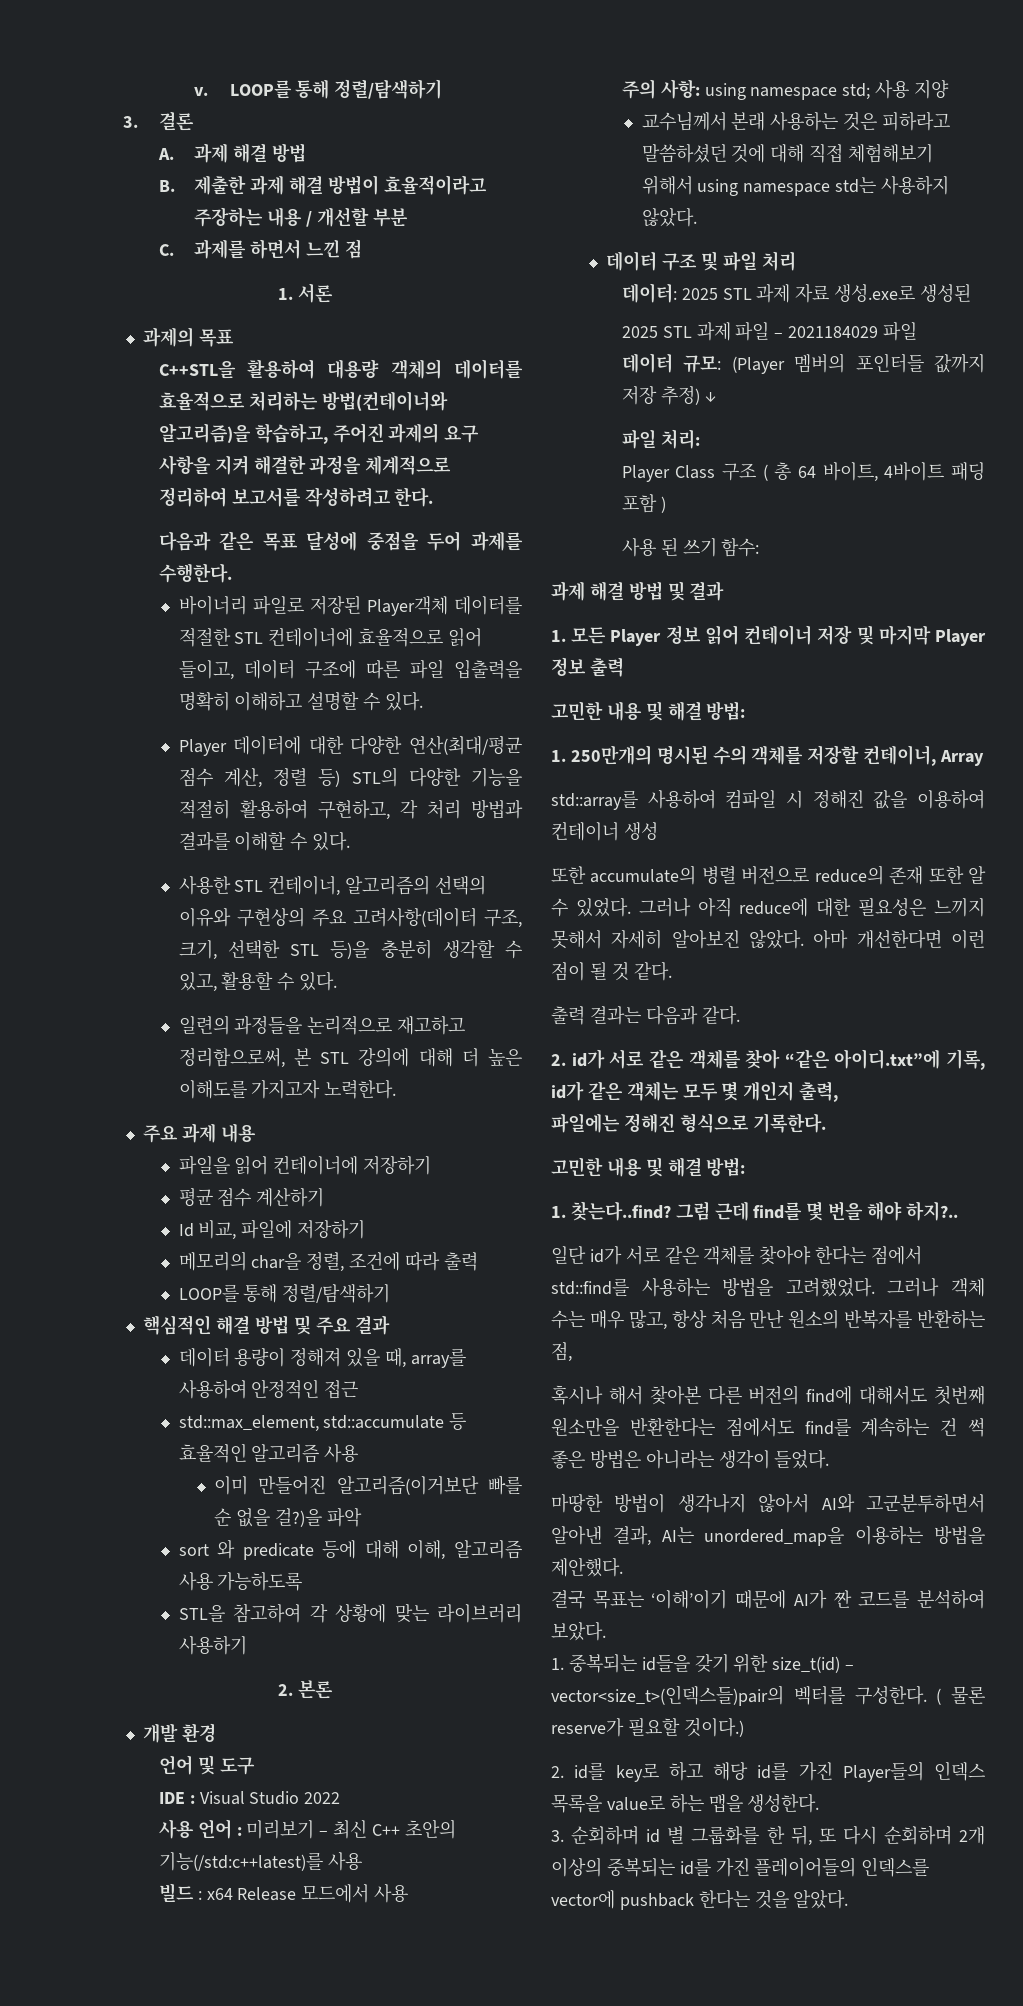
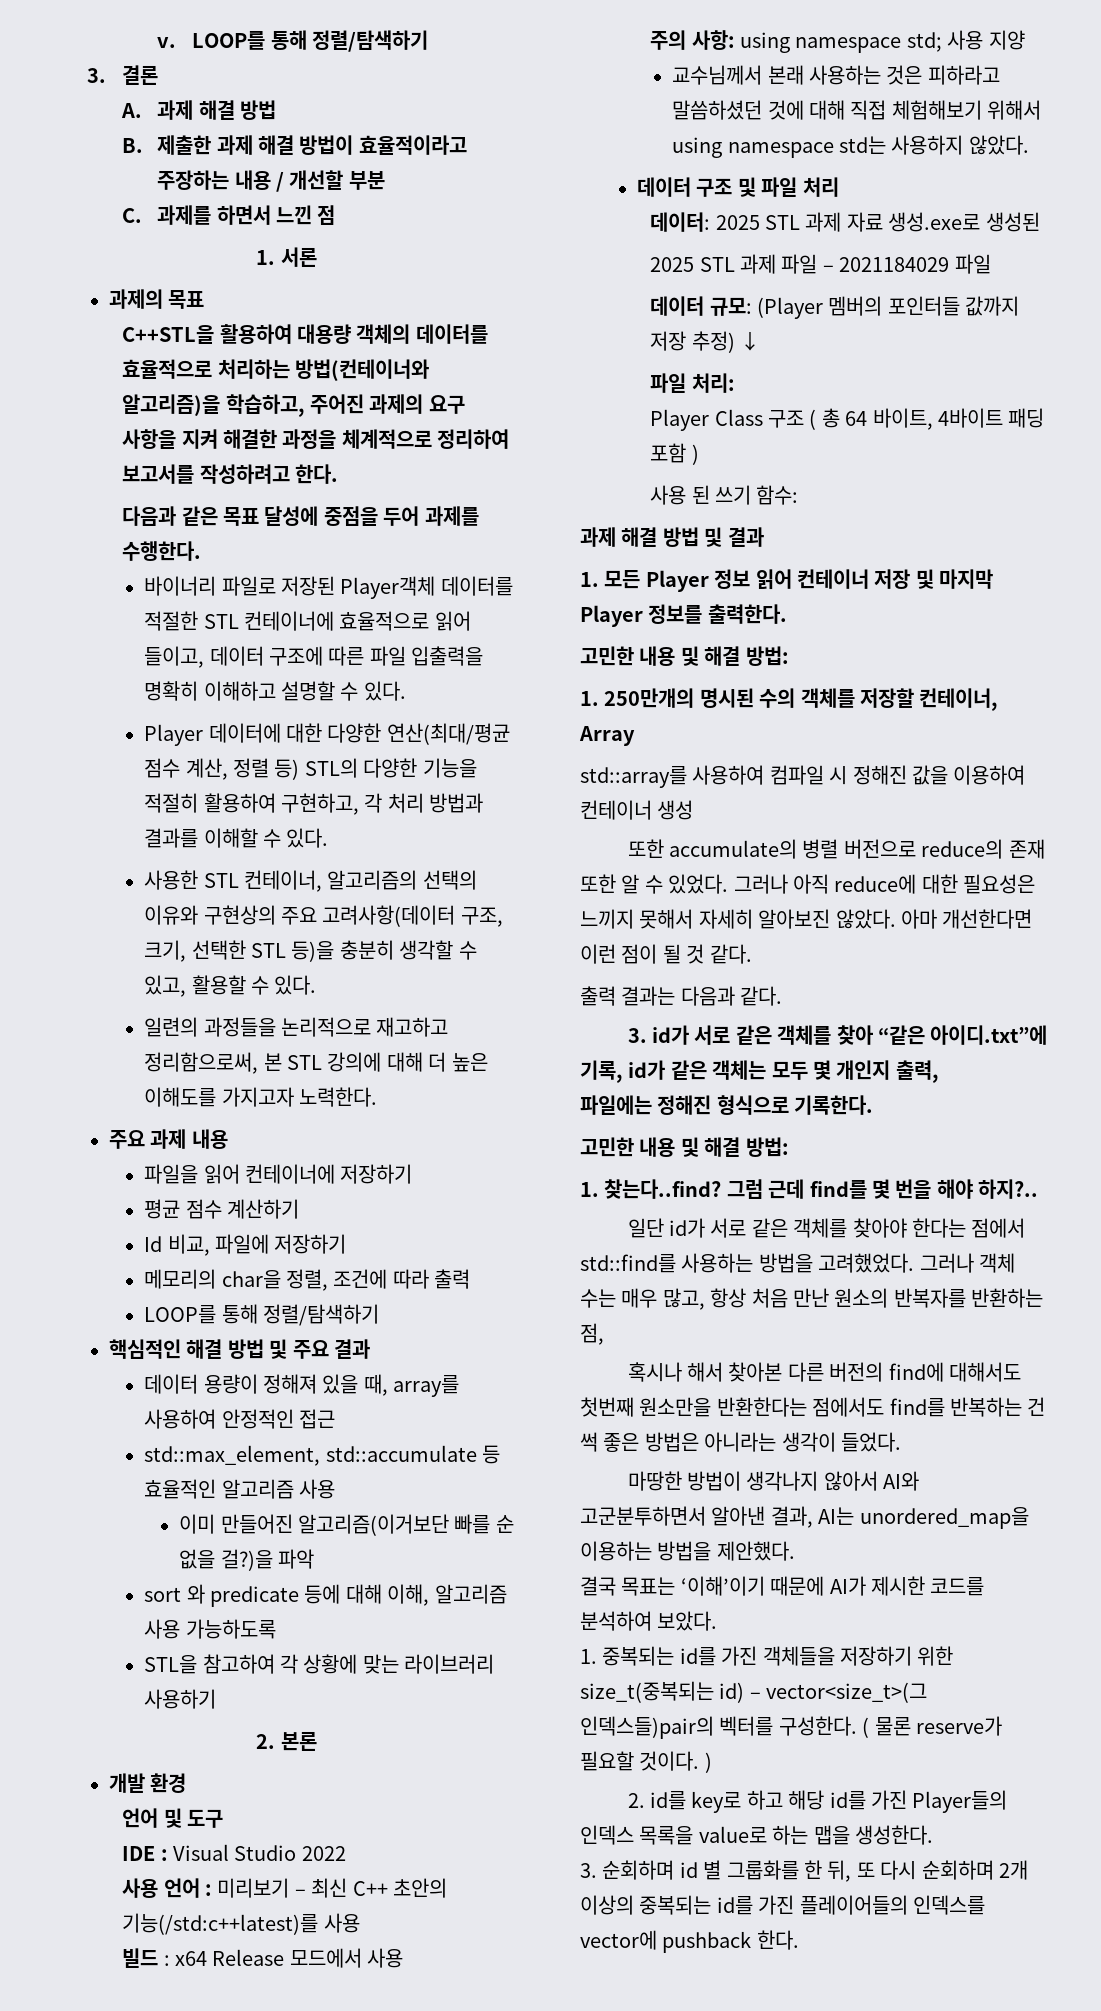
[551,657,624,677] 정보 출력 -> [648,604,787,624] 정보를 출력한다.
[551,1054,566,1066] 2. -> [627,1028,647,1043] 3.
[861,1418,930,1437] 계속하는 -> [950,1397,1022,1417] 반복하는
[833,1590,852,1608] 짠 -> [871,1576,925,1596] 제시한
[641,1654,855,1673] [551,1685,784,1706] id들을 갖기 위한 size_t(id) – vector<size_t>(인덱스들)pair의 -> [679,1646,954,1666] [580,1681,928,1703] [580,1716,714,1739] id를 가진 객체들을 저장하기 위한 size_t(중복되는 id) – vector<size_t>(그 인덱스들)pair의
[683,1717,744,1737] 것이다.) -> [639,1751,712,1773] 것이다. )
[698,1889,849,1909] 한다는 것을 알았다. -> [756,1930,799,1950] 한다.

